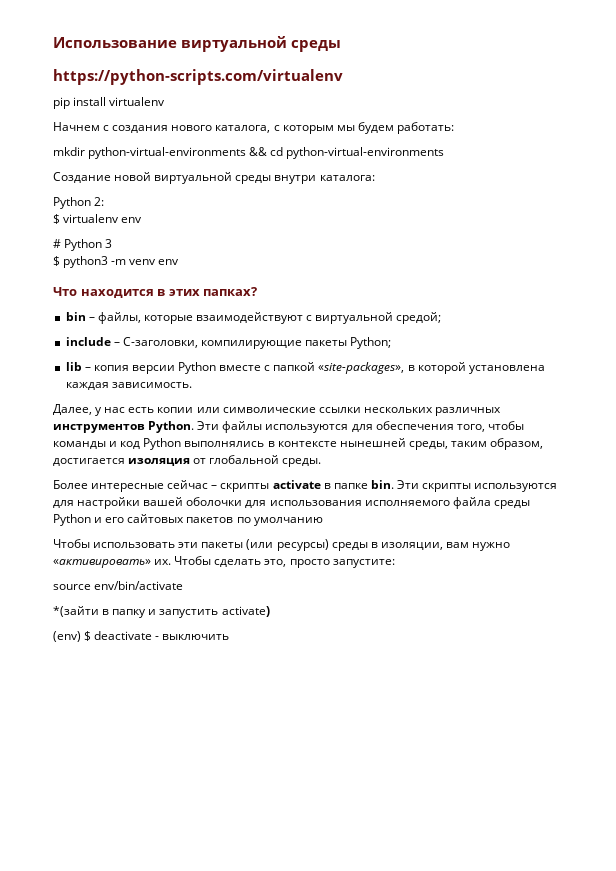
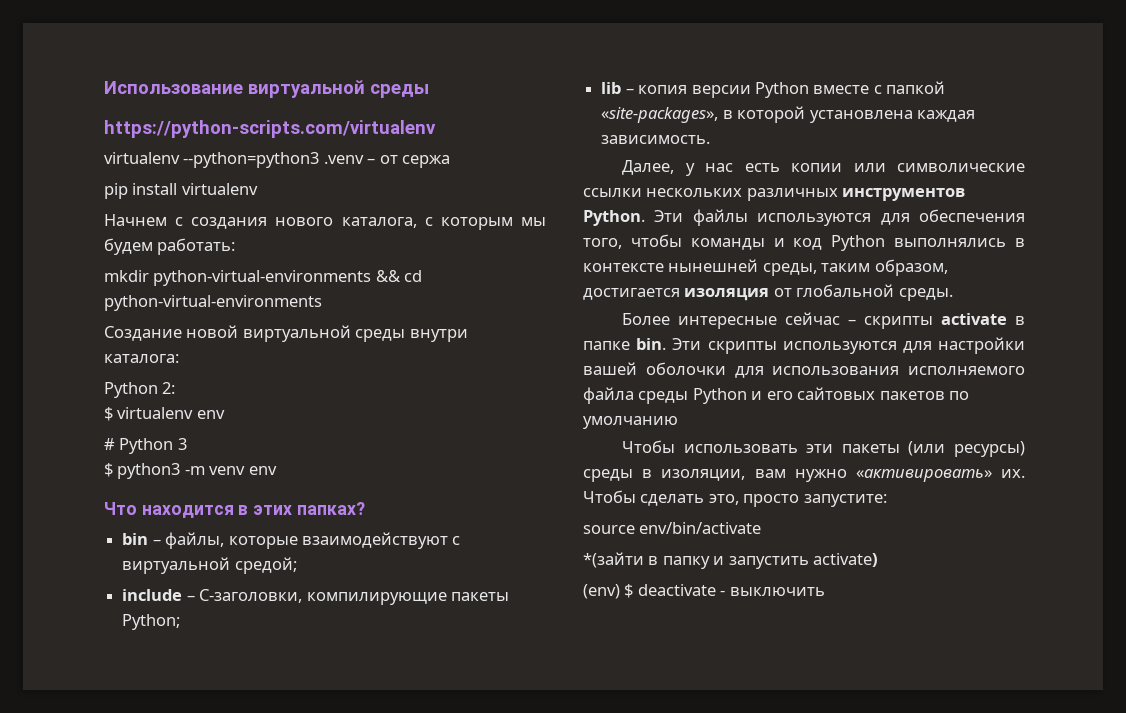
(343, 77) none -> [104,152,451,168] // virtualenv --python=python3 .venv – от сержа

